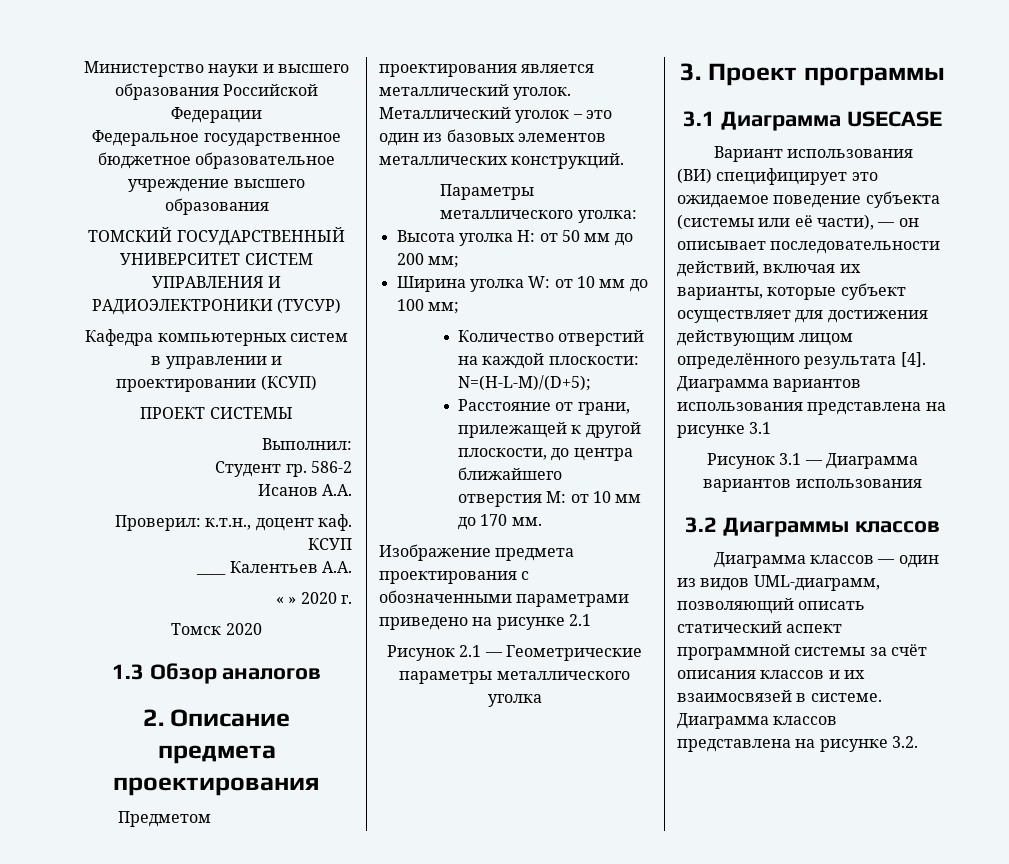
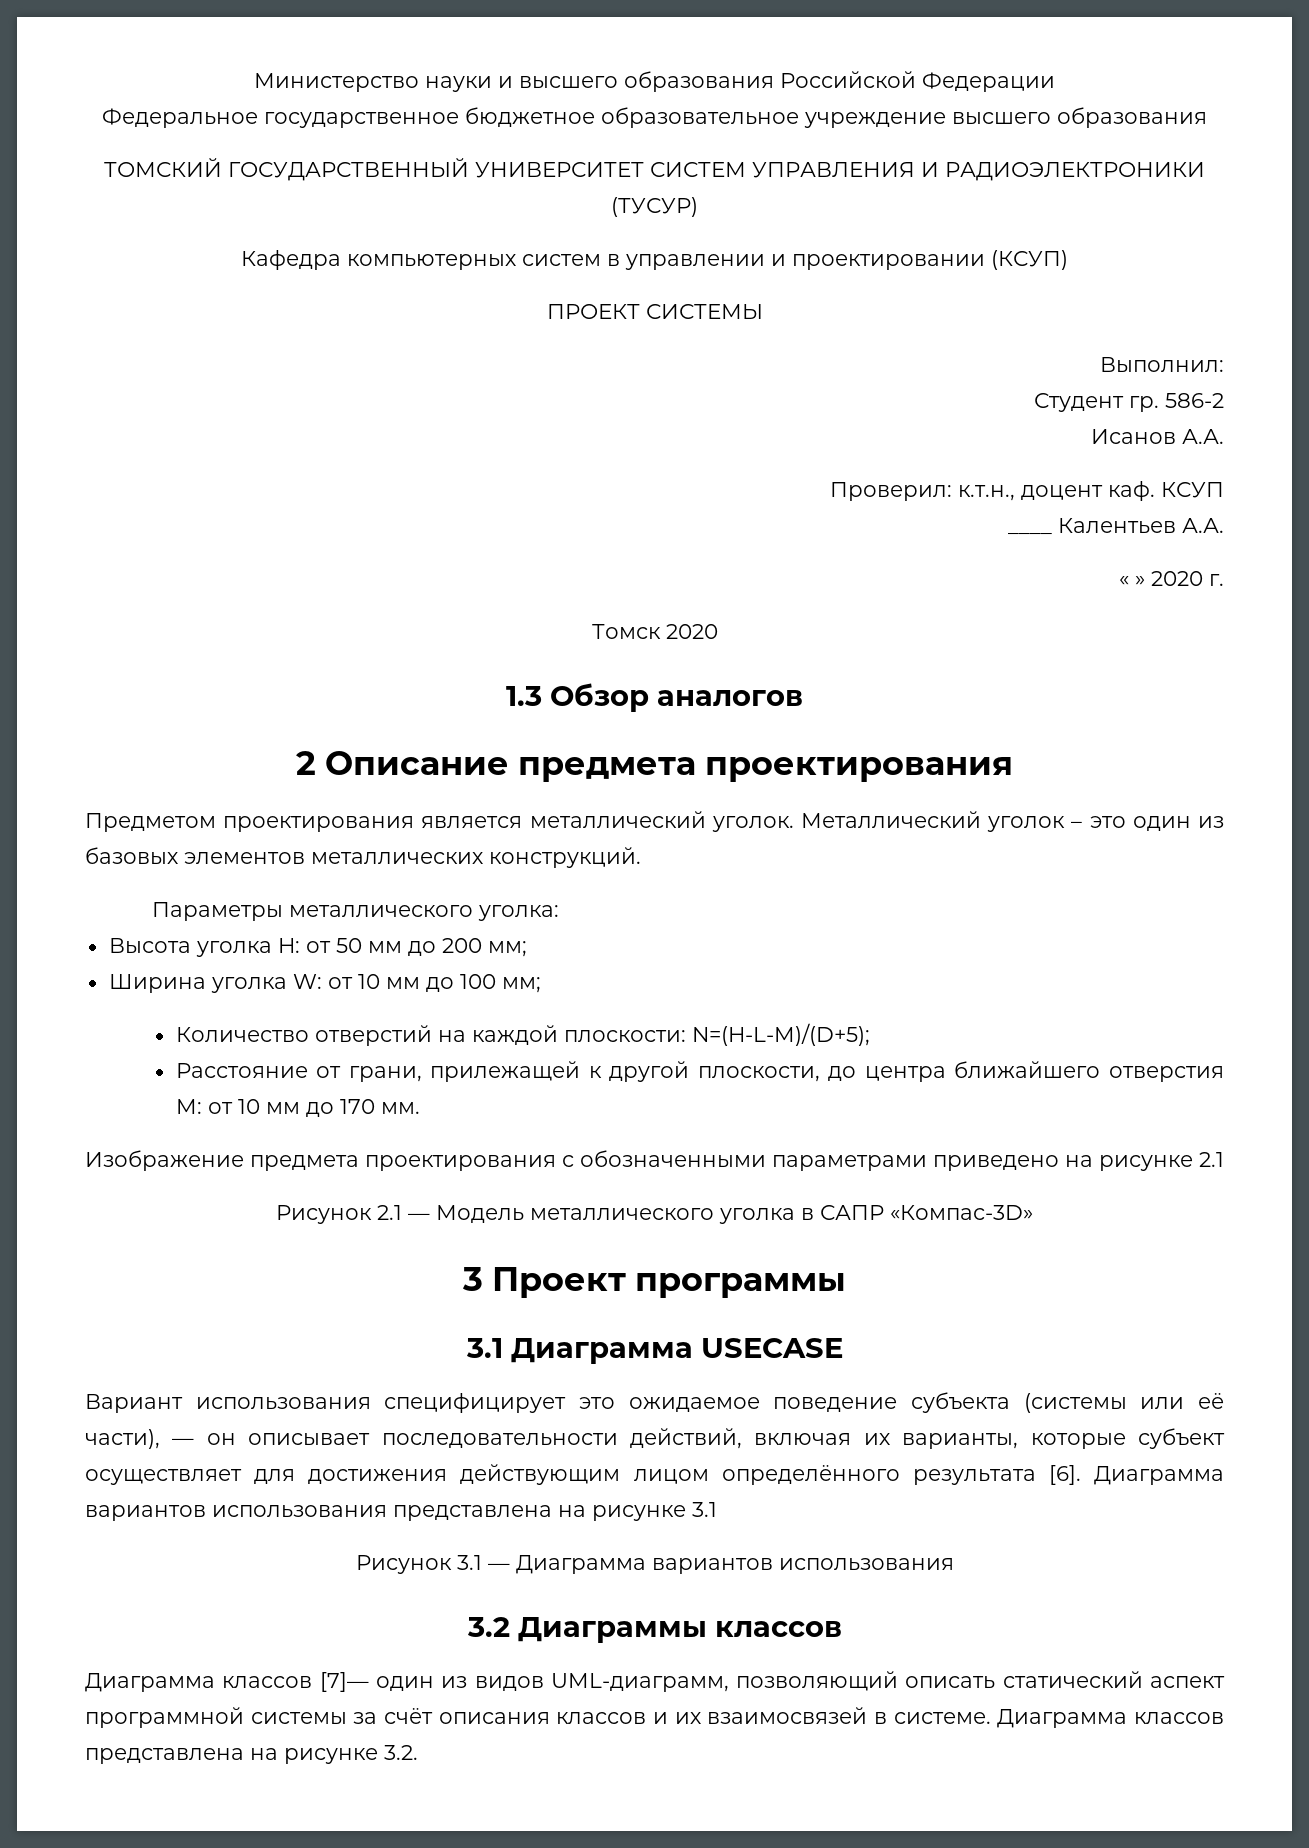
[142,709,164,726] 2. -> [295,751,316,775] 2
[505,645,642,661] [399,671,493,684] Геометрические параметры -> [436,1205,524,1223] Модель
[680,63,702,81] // 3. -> [801,1205,1033,1220] [461,1267,483,1291] в САПР «Компас-3D» // 3
[677,168,712,184] (ВИ) -> (371, 1403) none
[900,352,926,367] [4]. -> [1048,1465,1081,1485] [6].
[877,559,896,564] — -> [319,1672,369,1692] [7]—

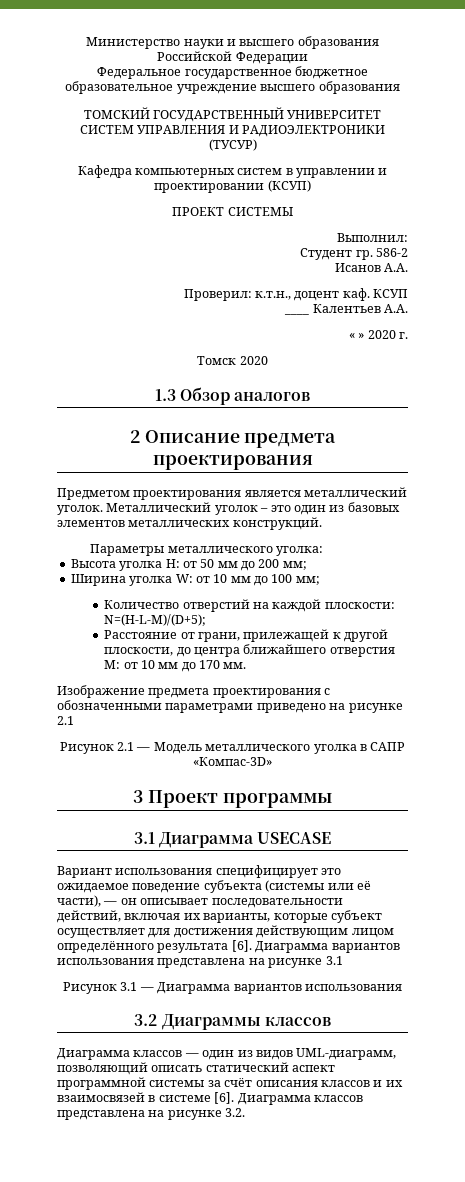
[319,1672,369,1692] [7]— -> [184,1053,199,1057] —
[893,1712,991,1724] системе. -> [158,1092,235,1104] системе [6].

